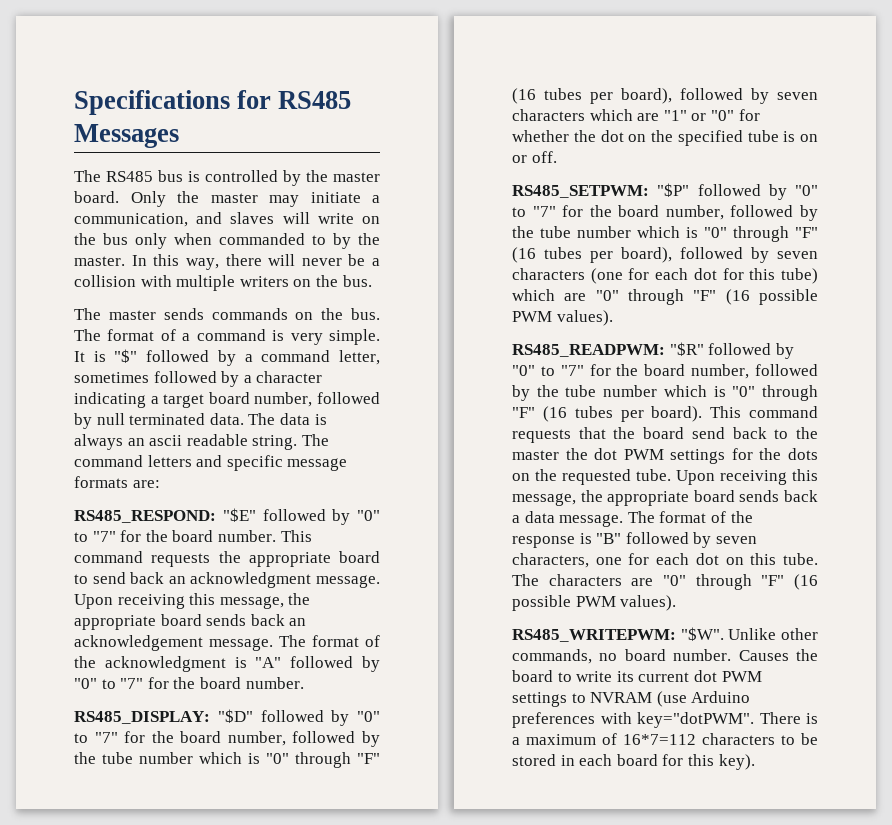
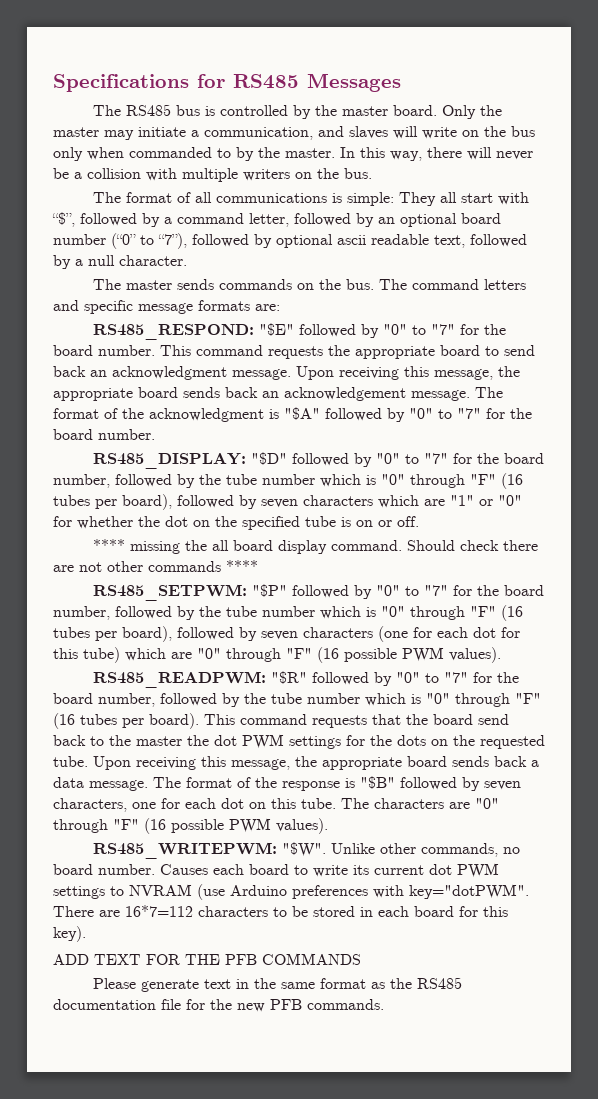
(372, 281) none -> [92,192,529,206] [52,212,501,227] [53,233,527,249] [53,255,187,269] // The format of all communications is simple: They all start with “$”, followed by a command letter, followed by an optional board number (“0” to “7”), followed by optional ascii readable text, followed by a null character.
[107,329,380,345] [74,349,381,366] [74,371,323,387] [74,392,380,408] [74,413,327,429] [74,434,329,450] format of a command is very simple. It is "$" followed by a command letter, sometimes followed by a character indicating a target board number, followed by null terminated data. The data is always an ascii readable string. The -> (407, 284) none
[255,657,282,668] "A" -> [284,407,320,420] "$A"
(557, 157) none -> [92,539,538,554] [53,560,258,572] // **** missing the all board display command. Should check there are not other commands ****
[596,533,622,544] "B" -> [360,776,395,789] "$B"
[796,649,818,661] the -> [213,864,244,875] each
[806,713,818,724] [512,733,617,745] is a maximum of -> [99,910,120,917] are
(755, 762) none -> [53,953,361,965] [92,977,462,992] [53,999,384,1012] // ADD TEXT FOR THE PFB COMMANDS // Please generate text in the same format as the RS485 documentation file for the new PFB commands.

